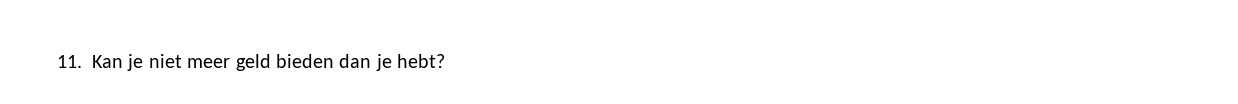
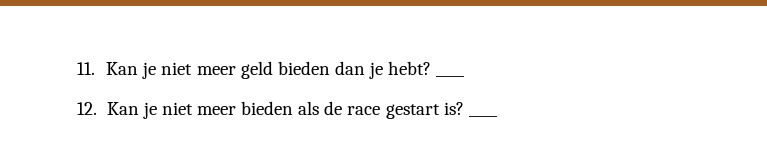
(446, 61) none -> [436,75,466,77] [77,101,464,119] [468,115,498,117] ____ // 12. Kan je niet meer bieden als de race gestart is? ____

